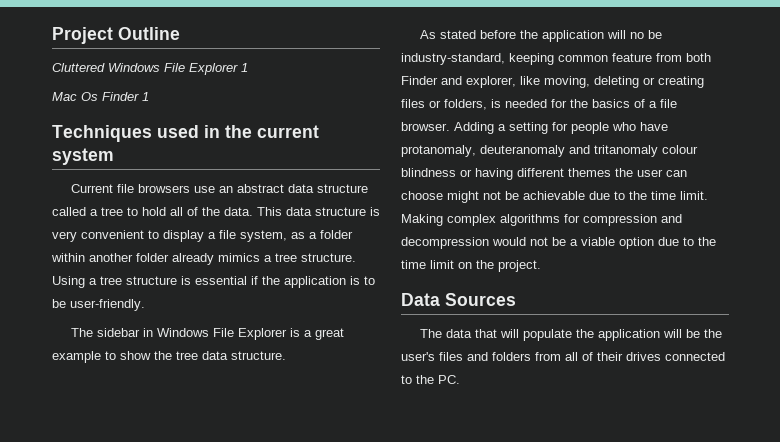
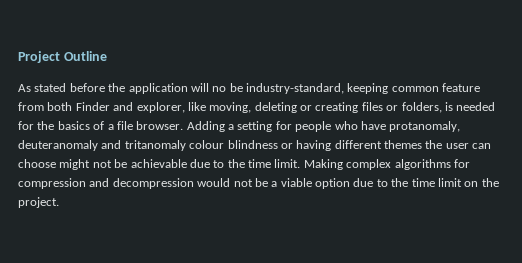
[52,63,248,75] [52,92,149,101] [52,125,319,142] [52,148,114,165] [70,184,368,193] [52,207,380,216] [52,230,353,242] [51,253,356,265] [52,276,375,288] [52,299,145,311] [70,328,344,340] [52,351,286,363] // Cluttered Windows File Explorer 1 // Mac Os Finder 1 // Techniques used in the current system // Current file browsers use an abstract data structure called a tree to hold all of the data. This data structure is very convenient to display a file system, as a folder within another folder already mimics a tree structure. Using a tree structure is essential if the application is to be user-friendly. // The sidebar in Windows File Explorer is a great example to show the tree data structure. -> (107, 56) none
[401,293,516,306] [419,329,722,341] [401,352,725,361] [401,375,460,384] // Data Sources // The data that will populate the application will be the user's files and folders from all of their drives connected to the PC. -> (59, 202) none

